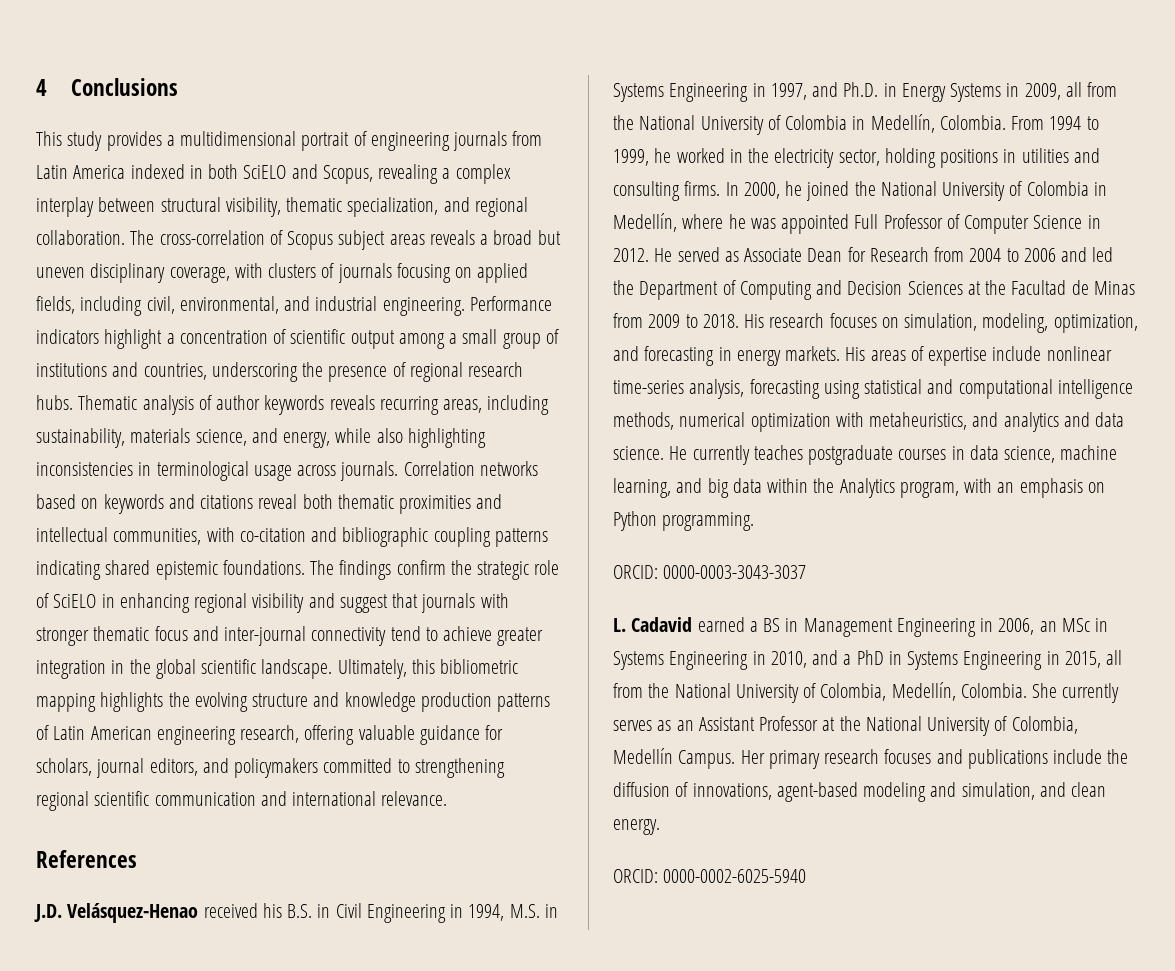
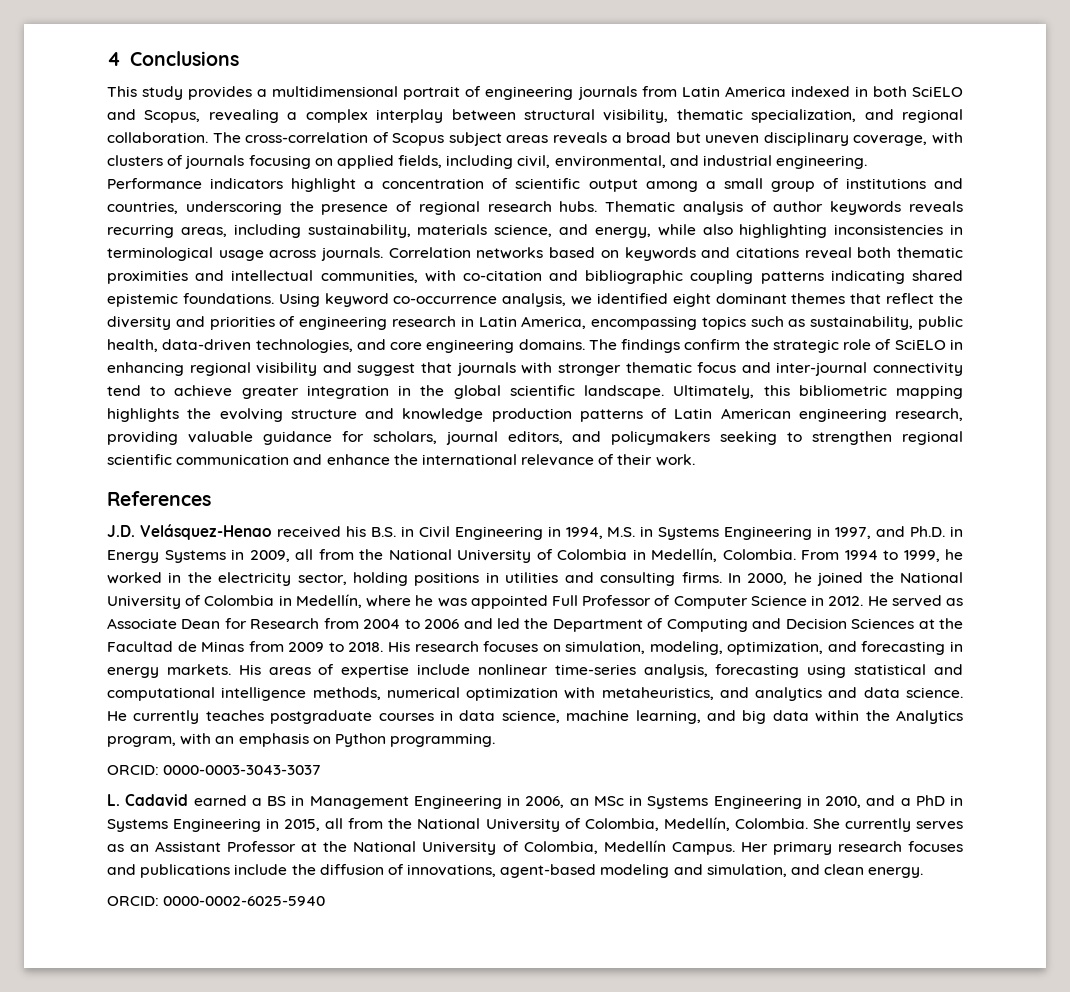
(305, 567) none -> [278,293,963,307] [107,316,964,330] [107,339,585,353] Using keyword co-occurrence analysis, we identified eight dominant themes that reflect the diversity and priorities of engineering research in Latin America, encompassing topics such as sustainability, public health, data-driven technologies, and core engineering domains.
[304,725,355,745] offering -> [107,431,178,445] providing
[323,758,505,778] committed to strengthening -> [720,431,893,445] seeking to strengthen
[292,791,448,806] international relevance. -> [326,454,695,466] enhance the international relevance of their work.

